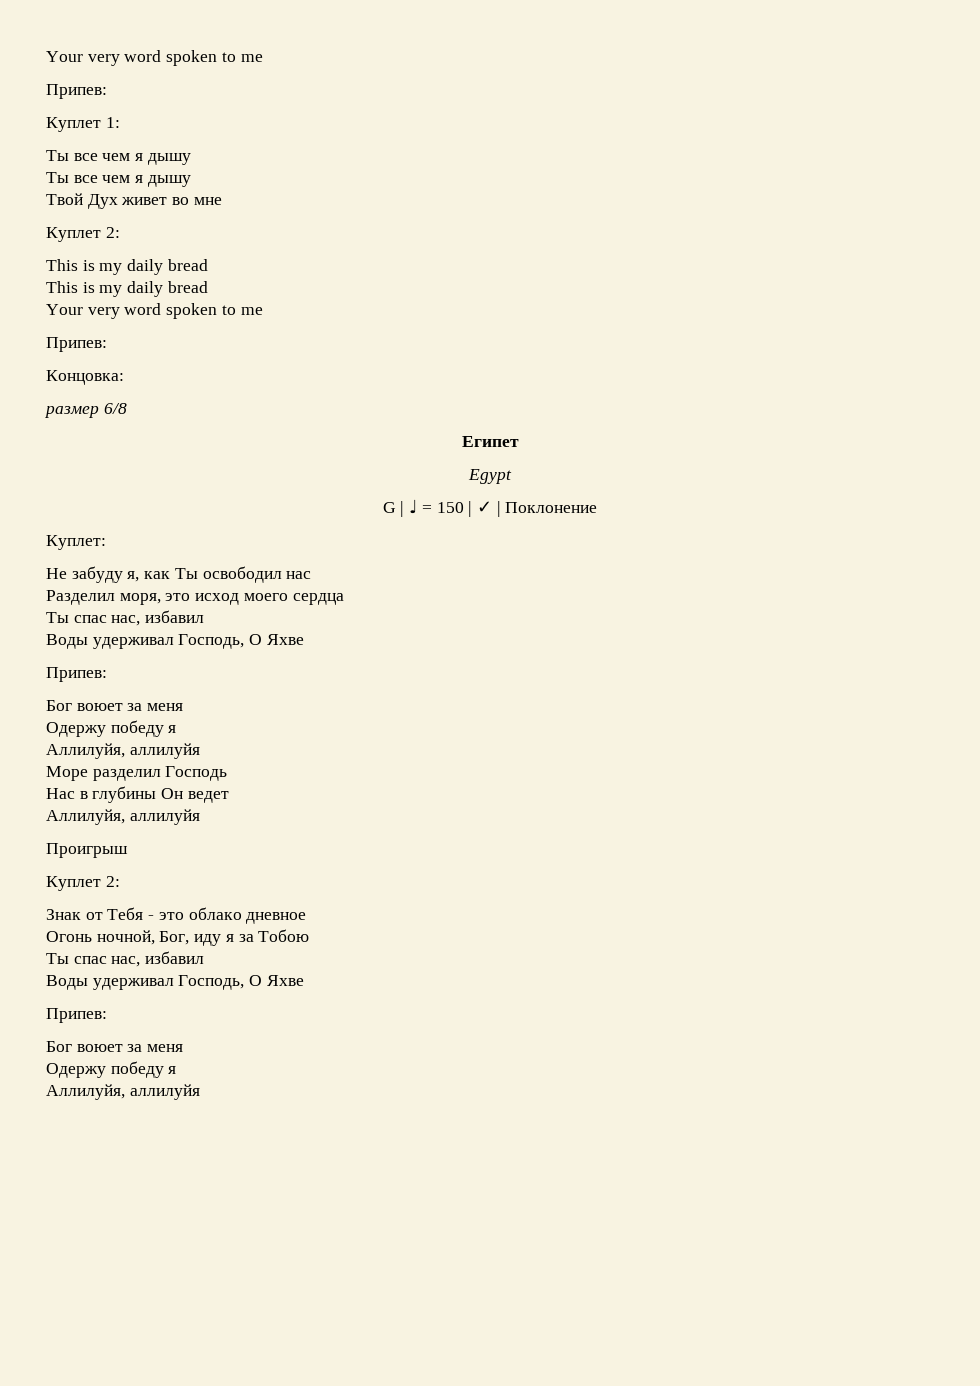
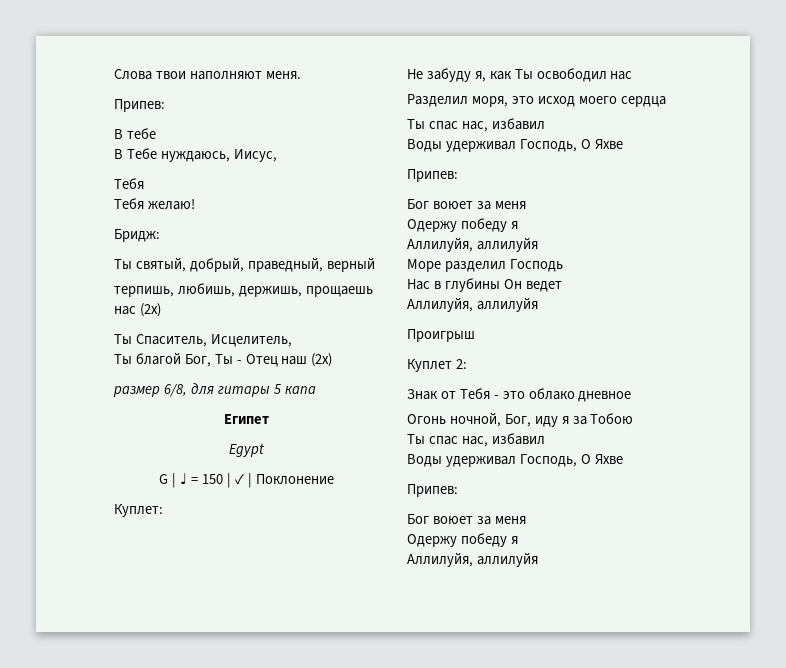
[46,50,263,66] [46,84,107,99] [46,117,120,132] [46,150,191,165] [46,172,191,187] [46,193,222,209] [46,227,120,242] [46,259,208,275] [46,281,208,297] [46,303,263,319] [46,337,107,352] [46,370,124,385] [44,403,127,418] Your very word spoken to me // Припев: // Куплет 1: // Ты все чем я дышу // Ты все чем я дышу // Твой Дух живет во мне // Куплет 2: // This is my daily bread // This is my daily bread // Your very word spoken to me // Припев: // Концовка: // размер 6/8 -> [114,69,301,80] [114,99,165,112] [114,128,156,139] [114,148,277,162] [114,178,144,189] [114,198,195,210] [114,229,160,242] [114,257,375,272] [114,283,373,297] [114,303,161,317] [114,334,292,347] [114,352,333,367] [113,383,316,397] Слова твои наполняют меня. // Припев: // В тебе // В Тебе нуждаюсь, Иисус, // Тебя // Тебя желаю! // Бридж: // Ты святый, добрый, праведный, верный // терпишь, любишь, держишь, прощаешь нас (2х) // Ты Спаситель, Исцелитель, // Ты благой Бог, Ты - Отец наш (2х) // размер 6/8, для гитары 5 капа

